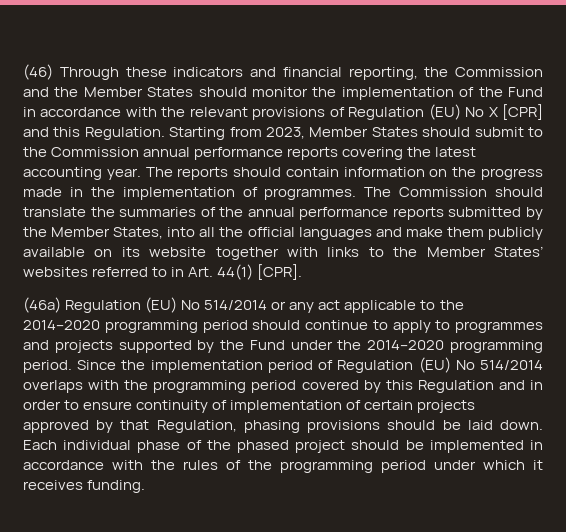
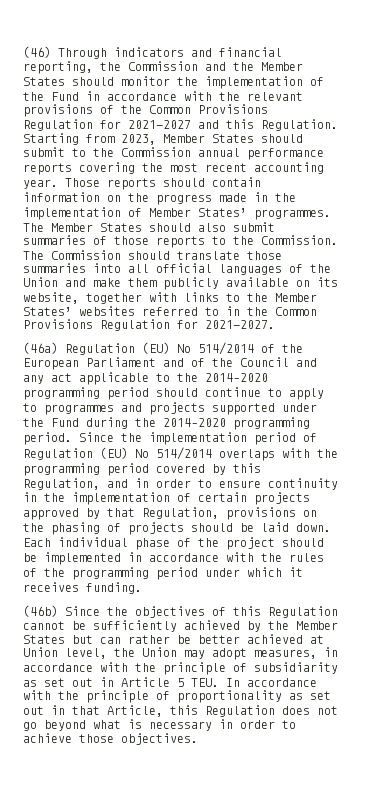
[125,67,167,77] these -> (107, 53) none
[348,104,543,120] Regulation (EU) No X [CPR] -> [121,104,268,114] [23,119,191,131] the Common Provisions Regulation for 2021-2027
[435,147,477,157] latest -> [170,163,247,172] most recent
[145,167,173,177] The -> [65,178,100,187] Those
[264,187,543,200] [23,207,543,220] [23,227,372,240] programmes. The Commission should translate the summaries of the annual performance reports submitted by the Member States, into all the official languages -> [149,208,331,220] [23,222,275,232] [23,235,338,248] [23,250,282,260] [23,263,331,275] [23,277,58,287] Member States’ programmes. The Member States should also submit summaries of those reports to the Commission. The Commission should translate those summaries into all official languages of the Union
[149,247,207,257] website -> [23,292,79,304] website,
[188,264,303,280] Art. 44(1) [CPR]. -> [247,307,317,316] [23,319,275,331] the Common Provisions Regulation for 2021-2027.
[271,301,287,310] or -> [261,344,303,353] [23,357,317,370] of the European Parliament and of the Council and
[197,340,333,353] by the Fund under -> [282,403,317,412] [23,417,128,429] under the Fund during
[417,380,494,393] Regulation -> [23,478,100,490] Regulation,
[212,400,228,410] of -> [23,492,65,502] in the
[243,420,381,433] phasing provisions -> [226,507,317,520] [23,522,184,535] provisions on the phasing of projects
[236,440,289,453] phased -> (219, 542) none
(146, 486) none -> [23,605,338,618] [23,620,338,632] [23,634,324,644] [23,647,338,660] [23,662,338,675] [23,677,317,687] [23,690,331,703] [23,705,338,717] [23,719,296,731] [23,733,198,745] // (46b) Since the objectives of this Regulation cannot be sufficiently achieved by the Member States but can rather be better achieved at Union level, the Union may adopt measures, in accordance with the principle of subsidiarity as set out in Article 5 TEU. In accordance with the principle of proportionality as set out in that Article, this Regulation does not go beyond what is necessary in order to achieve those objectives.

